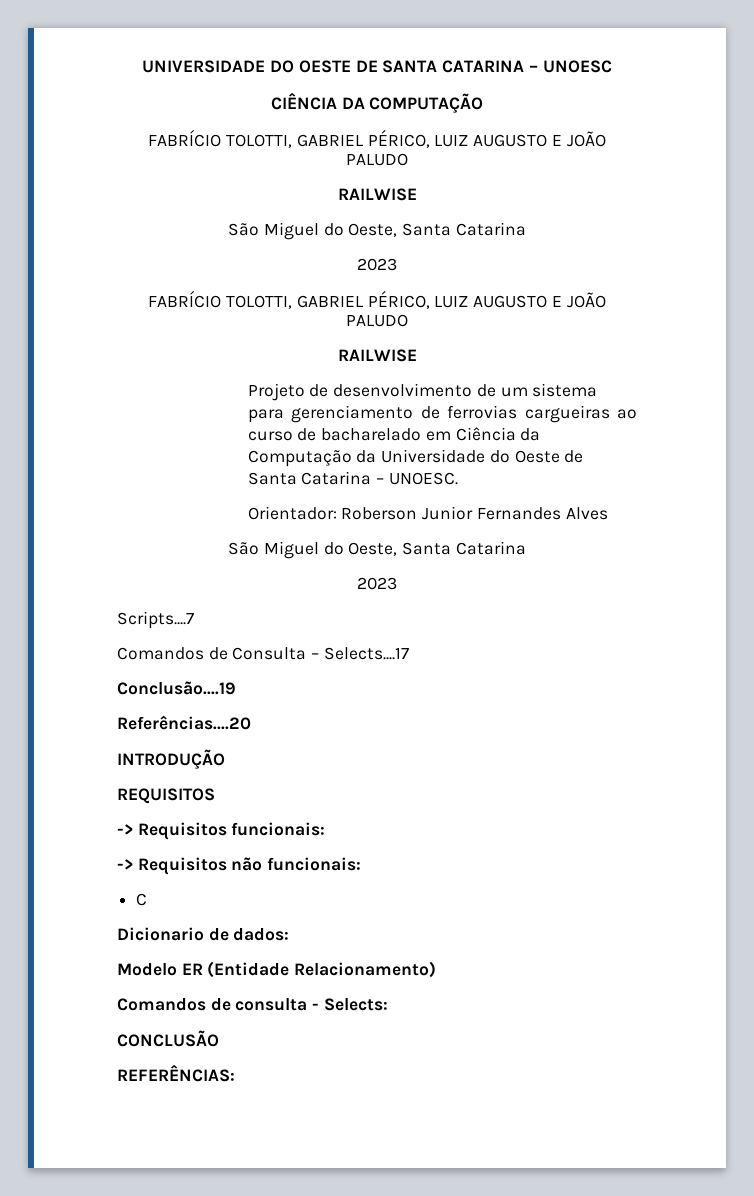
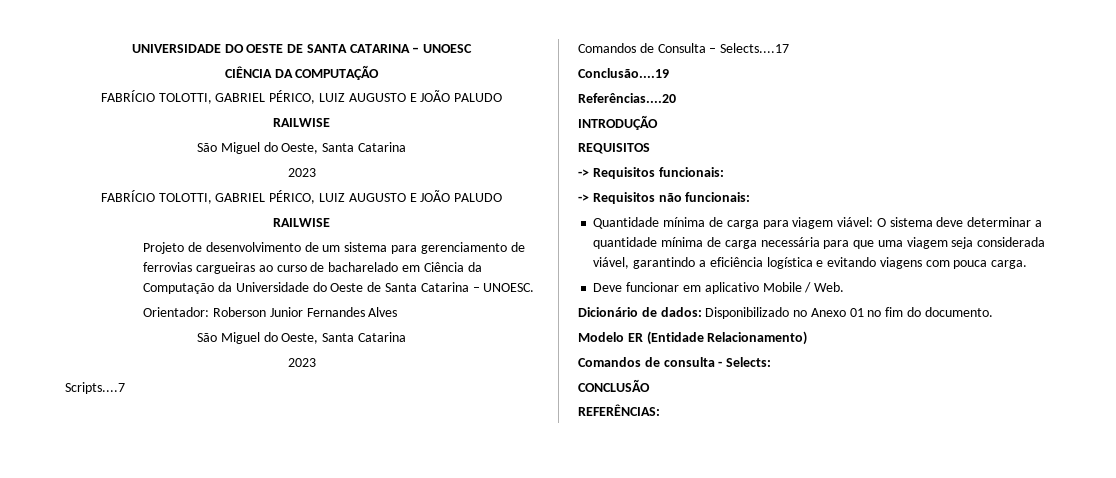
[136,893,148,906] [117,927,290,941] C // Dicionario de dados: -> [593,217,1042,229] [593,237,1046,249] [593,257,1028,269] [593,282,845,294] [578,307,993,319] Quantidade mínima de carga para viagem viável: O sistema deve determinar a quantidade mínima de carga necessária para que uma viagem seja considerada viável, garantindo a eficiência logística e evitando viagens com pouca carga. // Deve funcionar em aplicativo Mobile / Web. // Dicionário de dados: Disponibilizado no Anexo 01 no fim do documento.

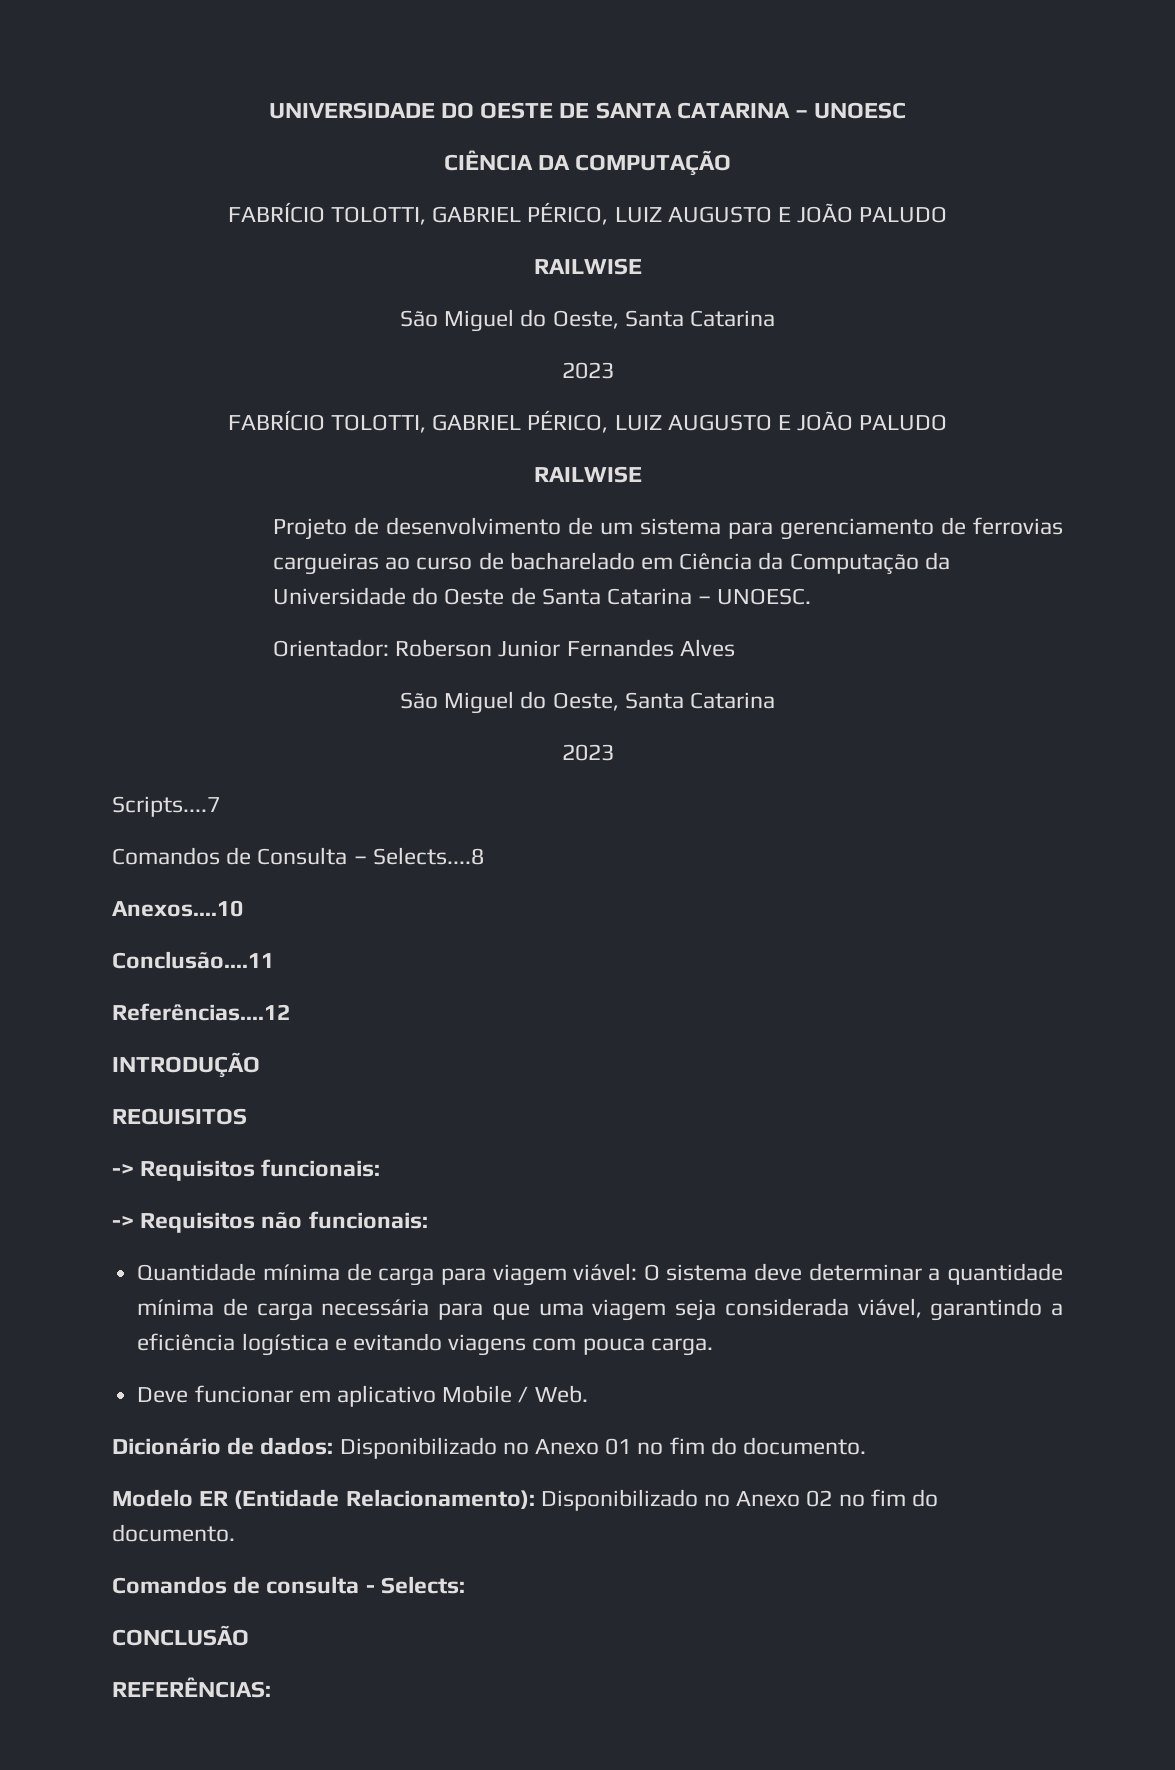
[720,43,790,53] [578,68,669,78] [578,93,676,103] Selects....17 // Conclusão....19 // Referências....20 -> [372,847,484,865] [112,900,243,917] [112,951,274,969] [112,1003,290,1021] Selects....8 // Anexos....10 // Conclusão....11 // Referências....12
[707,331,808,345] Relacionamento) -> [345,1489,939,1511] [112,1524,235,1542] Relacionamento): Disponibilizado no Anexo 02 no fim do documento.

